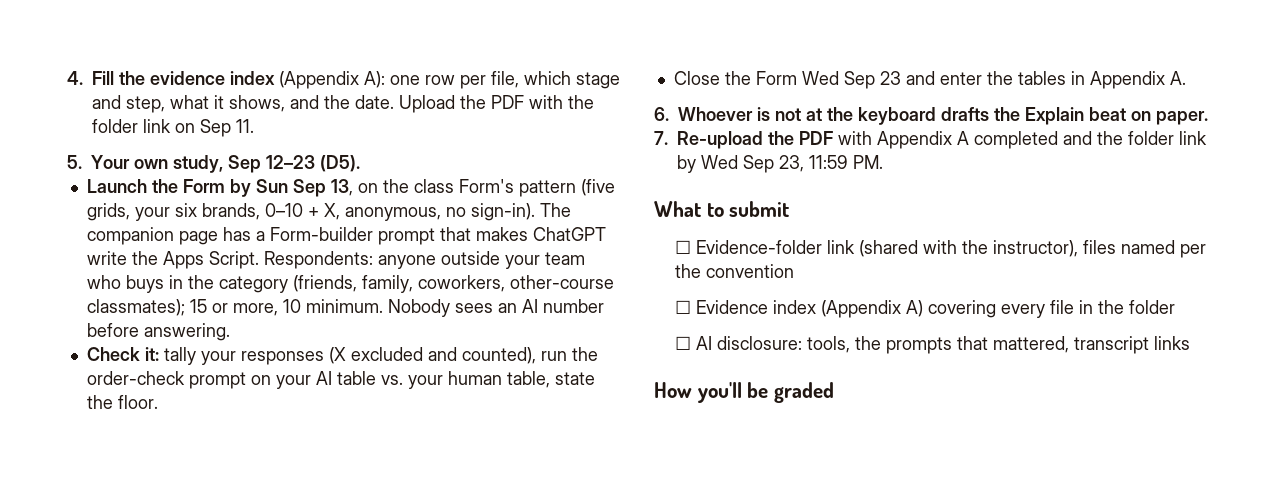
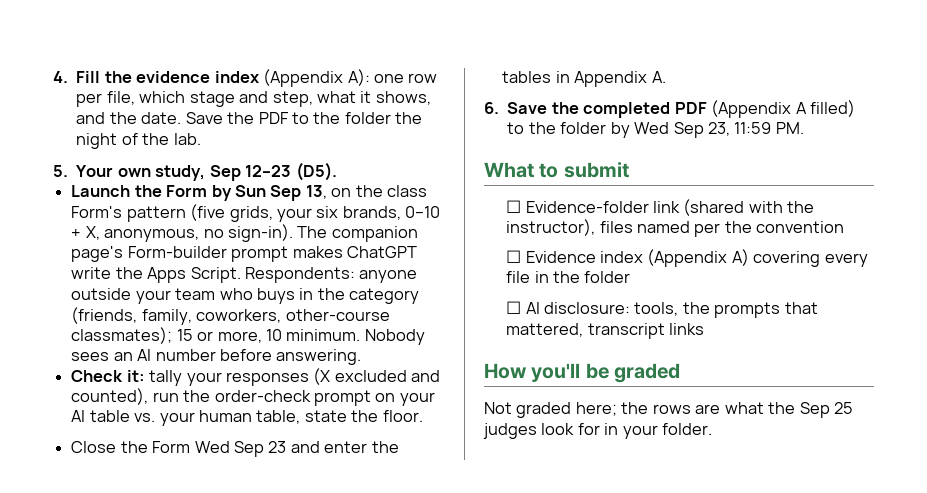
[399,95,594,113] [92,119,254,137] Upload the PDF with the folder link on Sep 11. -> [185,112,423,124] [76,133,201,149] Save the PDF to the folder the night of the lab.
[178,227,265,245] page has a -> [71,246,124,262] page's
[439,227,471,241] that -> (289, 254) none
[678,107,1208,125] [654,131,1207,149] Whoever is not at the keyboard drafts the Explain beat on paper. // 7. Re-upload the PDF with Appendix A completed and the folder link -> [507,100,855,118] [507,122,607,134] Save the completed PDF (Appendix A filled) to the folder
(835, 392) none -> [484,402,854,418] [483,423,713,439] // Not graded here; the rows are what the Sep 25 judges look for in your folder.

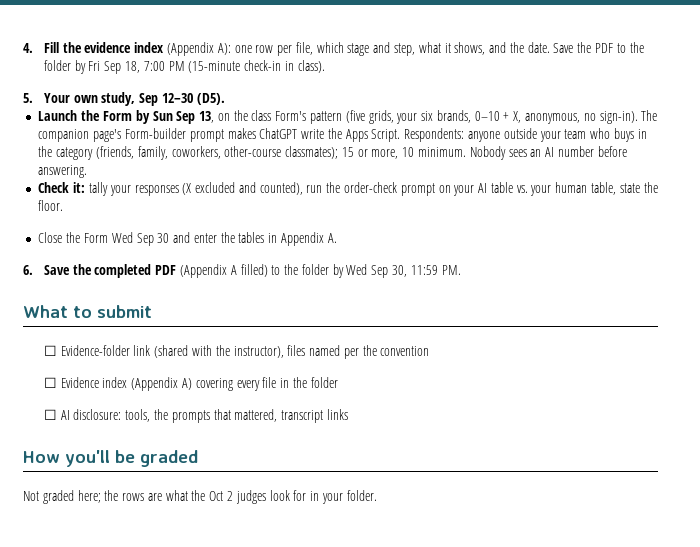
[395,112,423,124] [76,133,201,149] the night of the lab. -> [74,60,325,74] by Fri Sep 18, 7:00 PM (15-minute check-in in class).
[245,165,292,177] 12–23 -> [161,93,193,103] 12–30
[268,441,287,453] 23 -> [157,233,170,243] 30
[707,122,730,136] 23, -> [391,265,407,277] 30,
[799,402,854,418] Sep 25 -> [209,491,234,501] Oct 2

